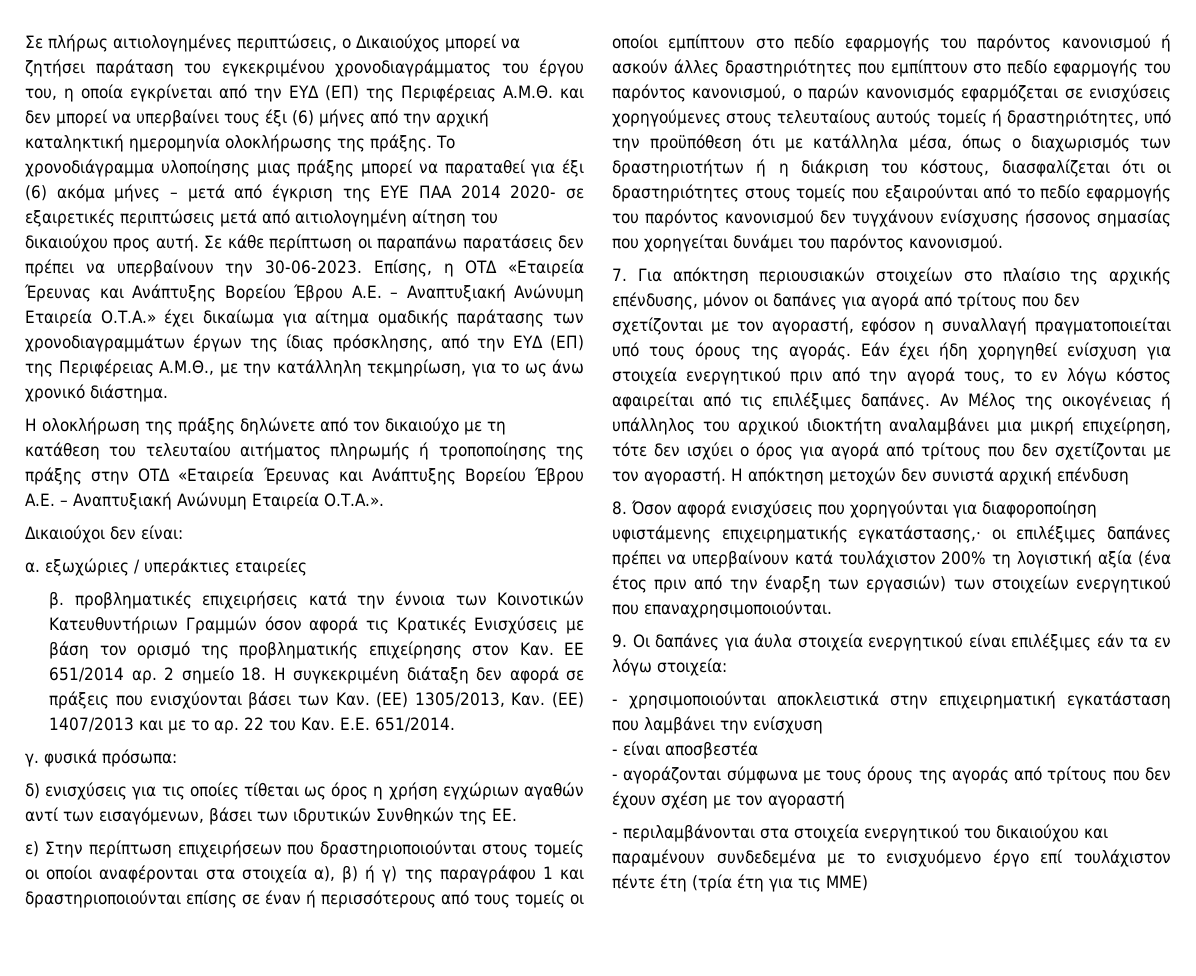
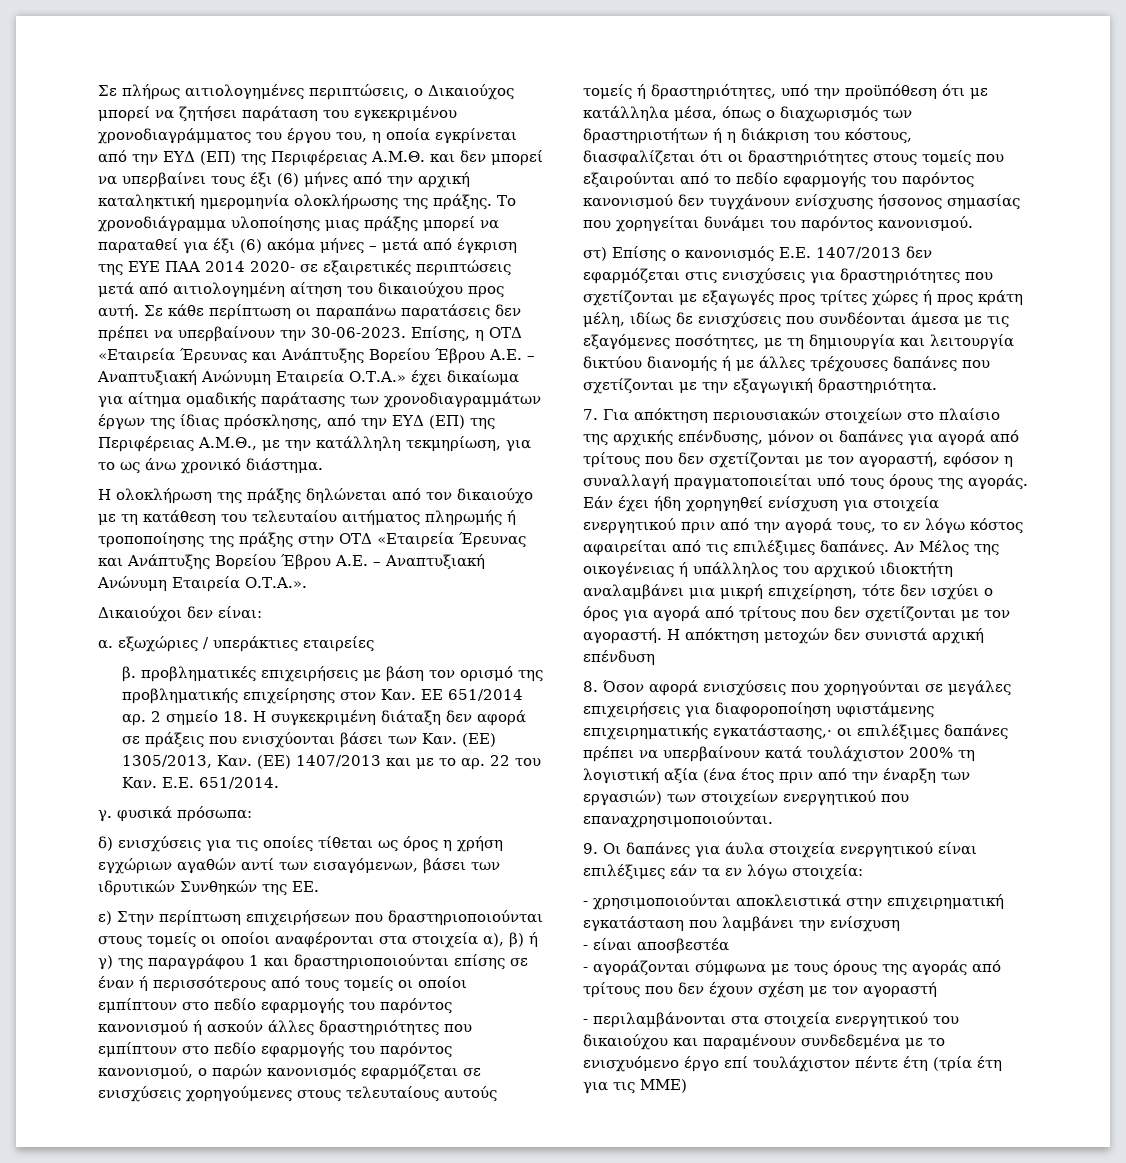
[240,417,315,435] δηλώνετε -> [306,488,387,503] δηλώνεται
[308,591,584,609] [49,616,559,634] κατά την έννοια των Κοινοτικών Κατευθυντήριων Γραμμών όσον αφορά τις Κρατικές Ενισχύσεις -> (358, 674) none
(1003, 243) none -> [583,246,932,262] [583,268,993,284] [583,290,1023,306] [583,312,1009,328] [583,334,1014,350] [583,356,990,372] [583,378,937,394] // στ) Επίσης ο κανονισμός Ε.Ε. 1407/2013 δεν εφαρμόζεται στις ενισχύσεις για δραστηριότητες που σχετίζονται με εξαγωγές προς τρίτες χώρες ή προς κράτη μέλη, ιδίως δε ενισχύσεις που συνδέονται άμεσα με τις εξαγόμενες ποσότητες, με τη δημιουργία και λειτουργία δικτύου διανομής ή με άλλες τρέχουσες δαπάνες που σχετίζονται με την εξαγωγική δραστηριότητα.
(948, 509) none -> [925,680,1011,696] [583,702,680,718] σε μεγάλες επιχειρήσεις

